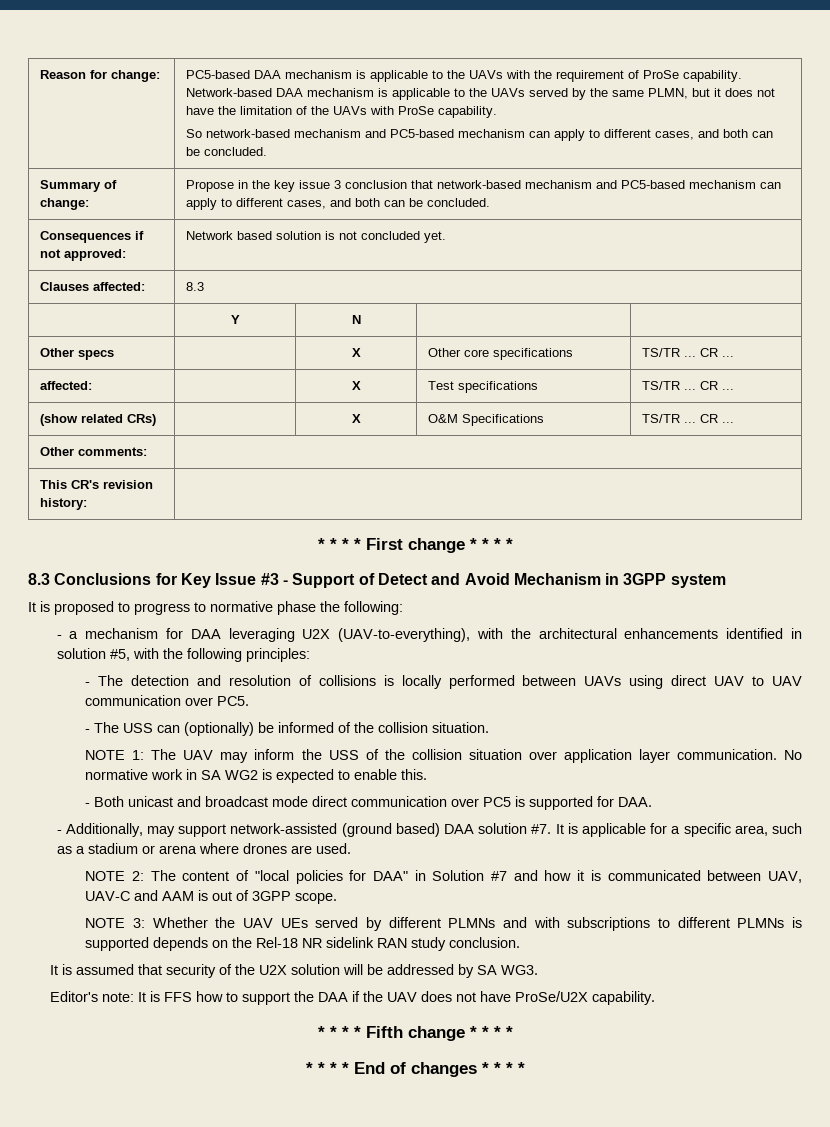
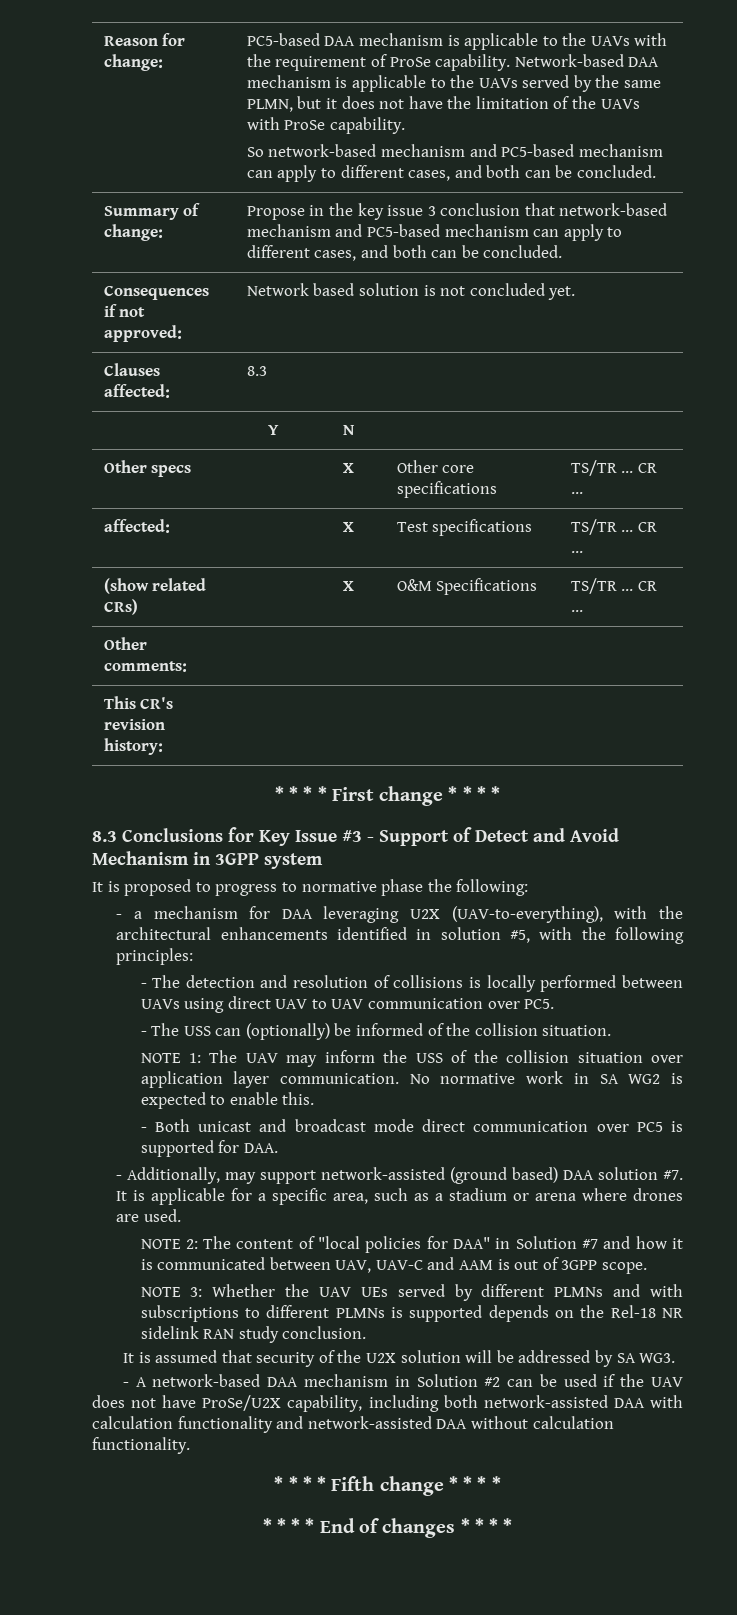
[49,991,348,1005] Editor's note: It is FFS how to support the DAA -> [122,1374,597,1387] - A network-based DAA mechanism in Solution #2 can be used
[591,991,655,1005] capability. -> [287,1395,683,1412] [92,1416,614,1433] [92,1437,190,1454] capability, including both network-assisted DAA with calculation functionality and network-assisted DAA without calculation functionality.

